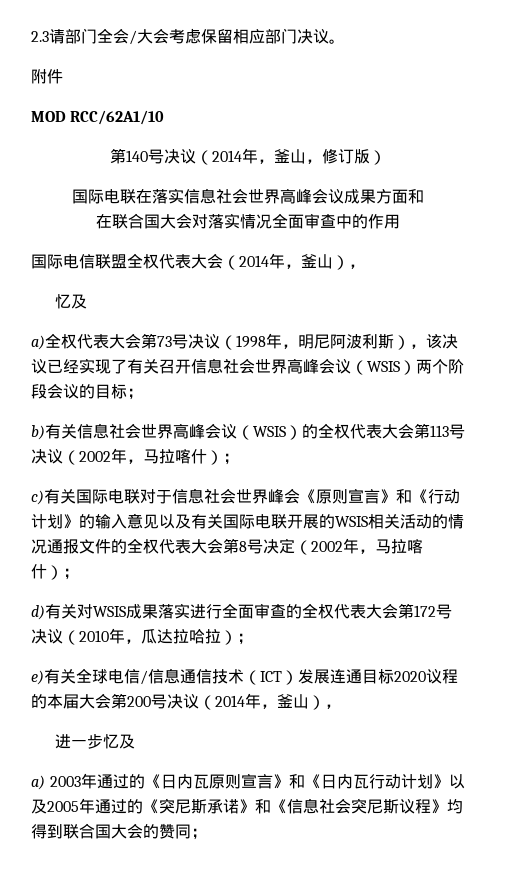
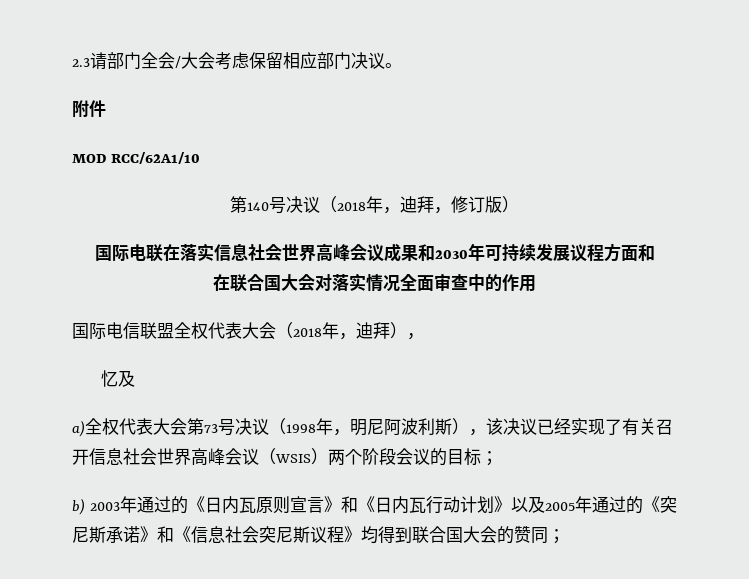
[212,148,306,164] 2014年，釜山 -> [337,196,434,214] 2018年，迪拜
(376, 196) none -> [417,243,604,262] 和2030年可持续发展议程
[239,253,333,269] 2014年，釜山 -> [293,322,390,340] 2018年，迪拜
[45,423,465,440] [31,448,239,465] [31,488,460,505] [31,513,464,529] [31,538,423,555] [31,564,79,580] [31,603,452,620] [31,628,253,645] [31,668,458,685] [31,693,341,710] [54,734,135,749] [31,775,45,790] 有关信息社会世界高峰会议（WSIS）的全权代表大会第113号决议（2002年，马拉喀什）； // c)有关国际电联对于信息社会世界峰会《原则宣言》和《行动计划》的输入意见以及有关国际电联开展的WSIS相关活动的情况通报文件的全权代表大会第8号决定（2002年，马拉喀什）； // d)有关对WSIS成果落实进行全面审查的全权代表大会第172号决议（2010年，瓜达拉哈拉）； // e)有关全球电信/信息通信技术（ICT）发展连通目标2020议程的本届大会第200号决议（2014年，釜山）， // 进一步忆及 // a) -> (85, 506) none

